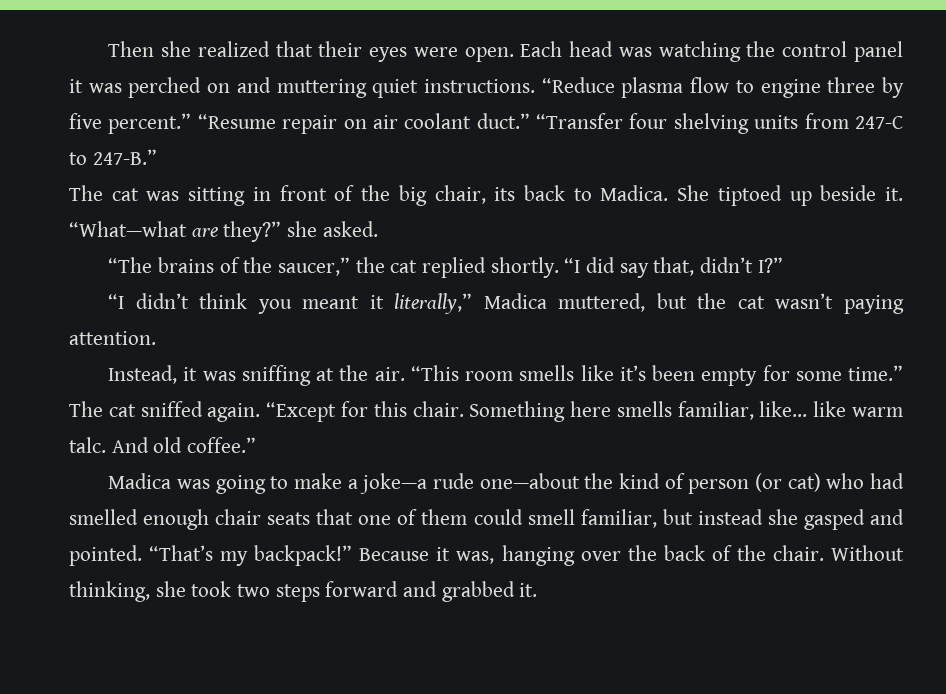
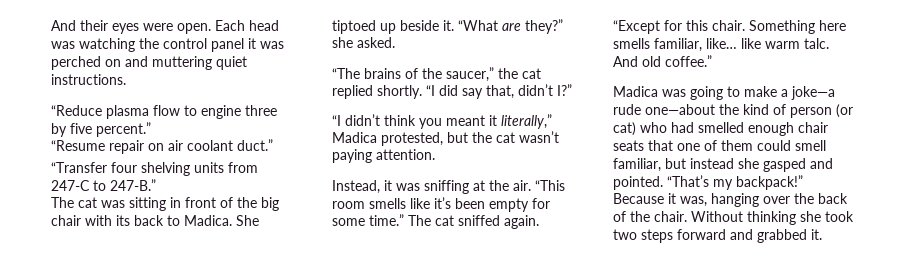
[108,41,313,57] Then she realized that -> [51,20,76,31] And
(535, 86) none -> (126, 79) //
(192, 123) none -> (151, 129) //
(530, 121) none -> (273, 145) //
[434,185,486,204] chair, -> [51,215,112,226] chair with
[69,221,187,237] “What—what -> [458,20,498,31] “What
[558,293,646,312] muttered, -> [381,132,443,146] protested,
[69,581,150,602] thinking, -> [747,211,796,225] thinking

